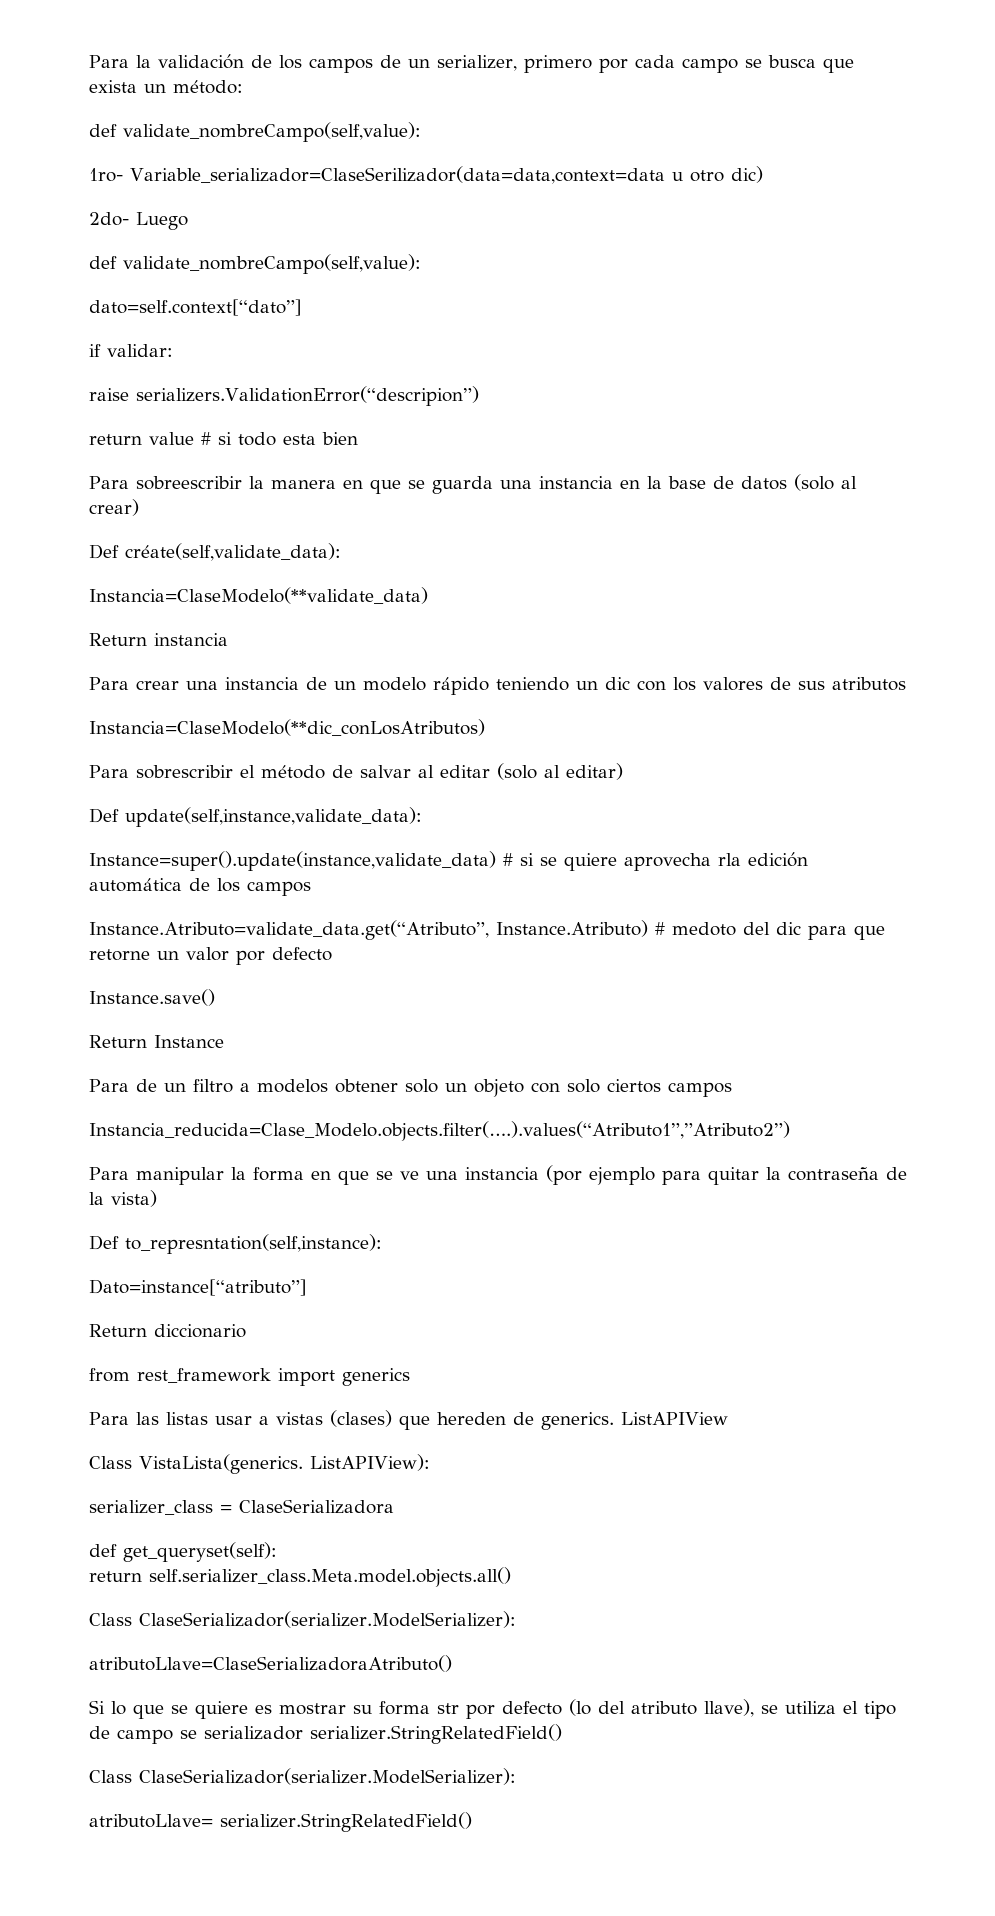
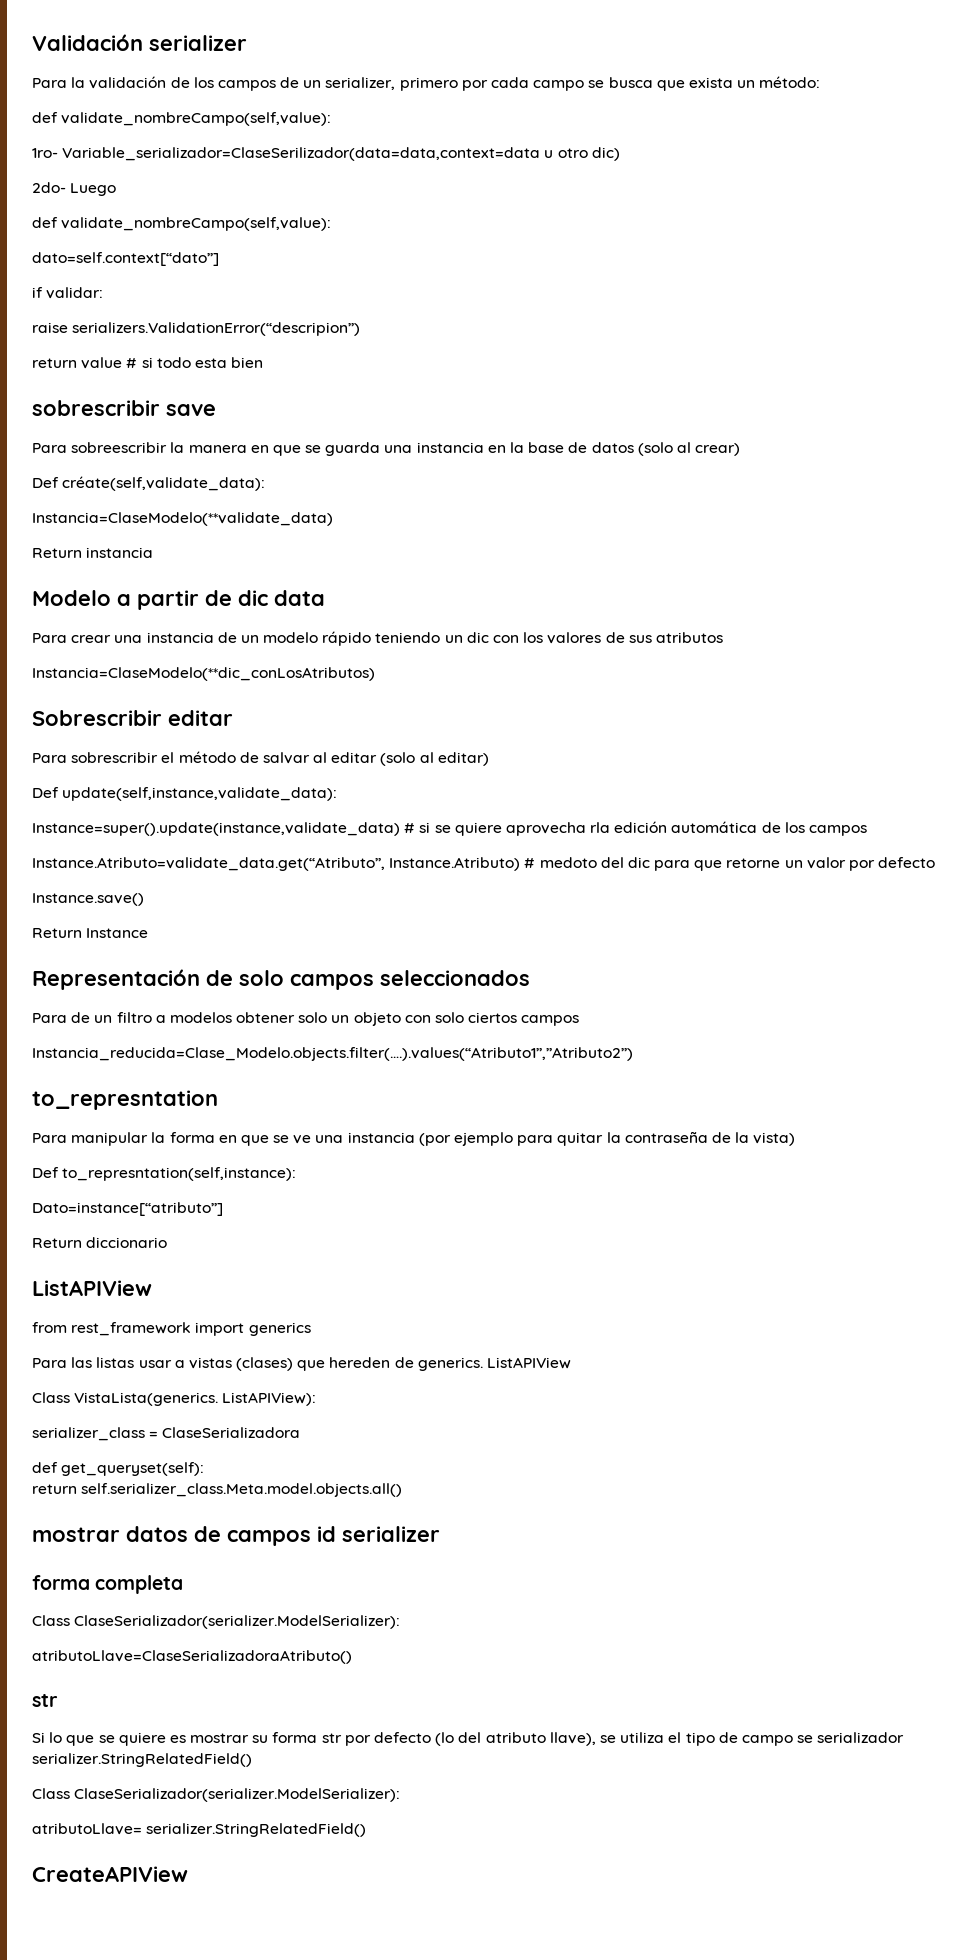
(89, 61) none -> [32,34,247,51] Validación serializer //
(358, 438) none -> [32,400,216,416] // sobrescribir save
(228, 639) none -> [32,590,325,610] // Modelo a partir de dic data
(485, 727) none -> [32,710,233,726] // Sobrescribir editar
(224, 1041) none -> [32,969,530,990] // Representación de solo campos seleccionados
(790, 1131) none -> [32,1090,218,1110] // to_represntation
(246, 1331) none -> [32,1280,152,1296] // ListAPIView
(511, 1577) none -> [32,1526,440,1546] [32,1575,184,1594] // mostrar datos de campos id serializer // forma completa
(452, 1663) none -> [32,1694,58,1707] // str
(472, 1822) none -> [32,1866,188,1882] // CreateAPIView

